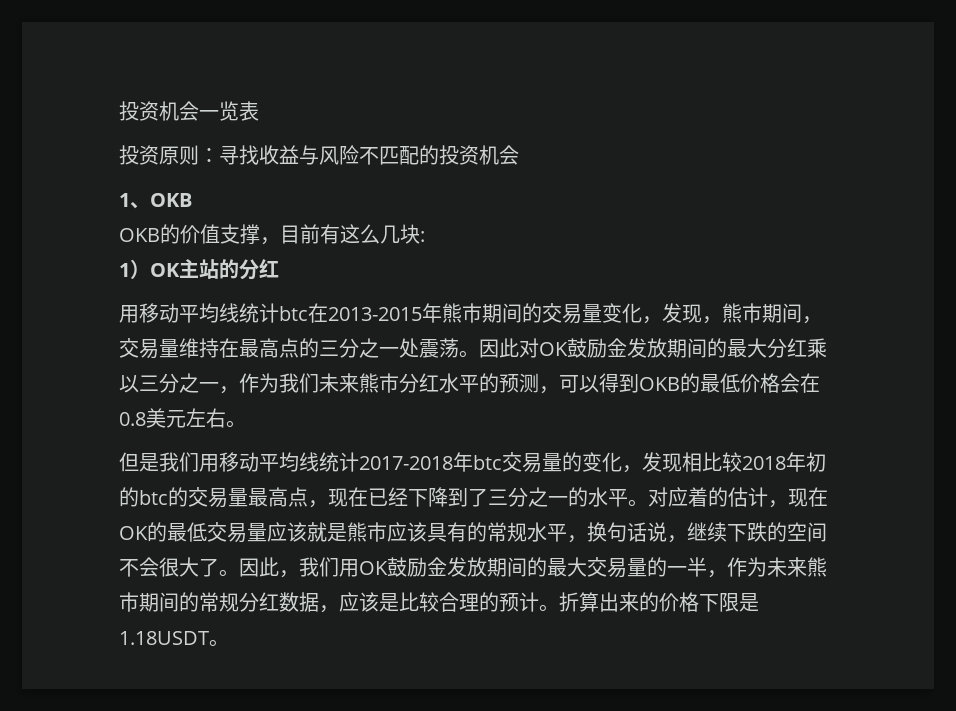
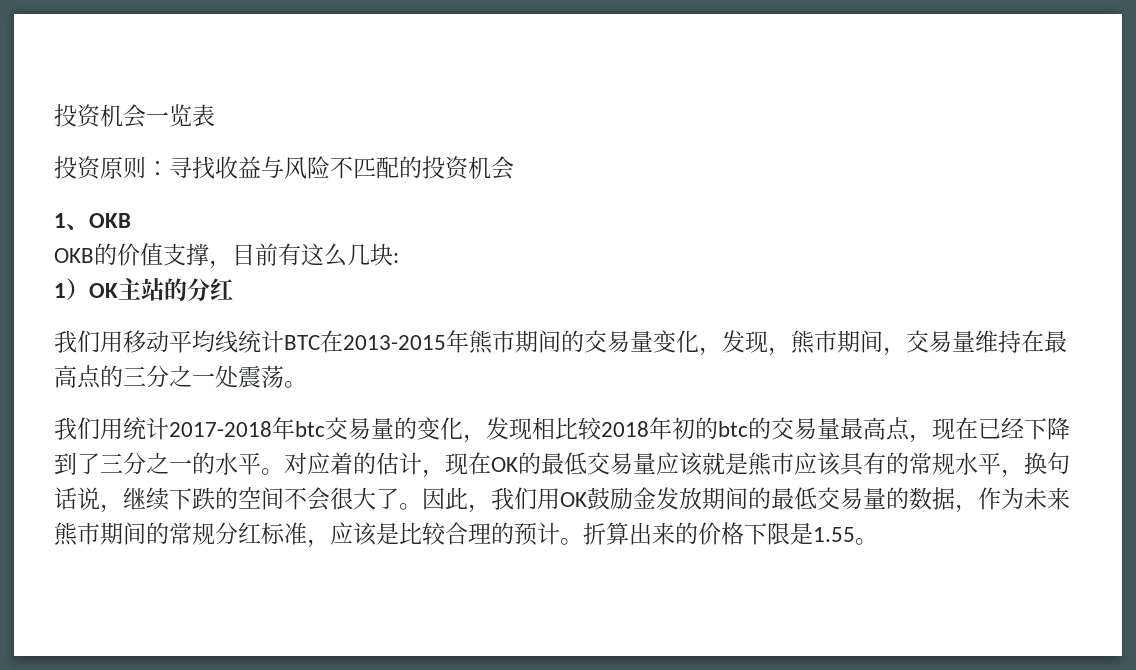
[119,303,308,323] 用移动平均线统计btc -> [54,330,320,353] 我们用移动平均线统计BTC
[479,338,827,358] [119,373,820,394] [119,408,246,428] [119,452,319,472] 因此对OK鼓励金发放期间的最大分红乘以三分之一，作为我们未来熊市分红水平的预测，可以得到OKB的最低价格会在0.8美元左右。 // 但是我们用移动平均线 -> [54,417,123,440] // 我们用
[567,557,707,578] 大交易量的一半 -> [794,487,955,510] 低交易量的数据
[279,592,319,612] 数据 -> [261,522,307,545] 标准
[119,631,209,645] 1.18USDT -> [813,527,855,542] 1.55

